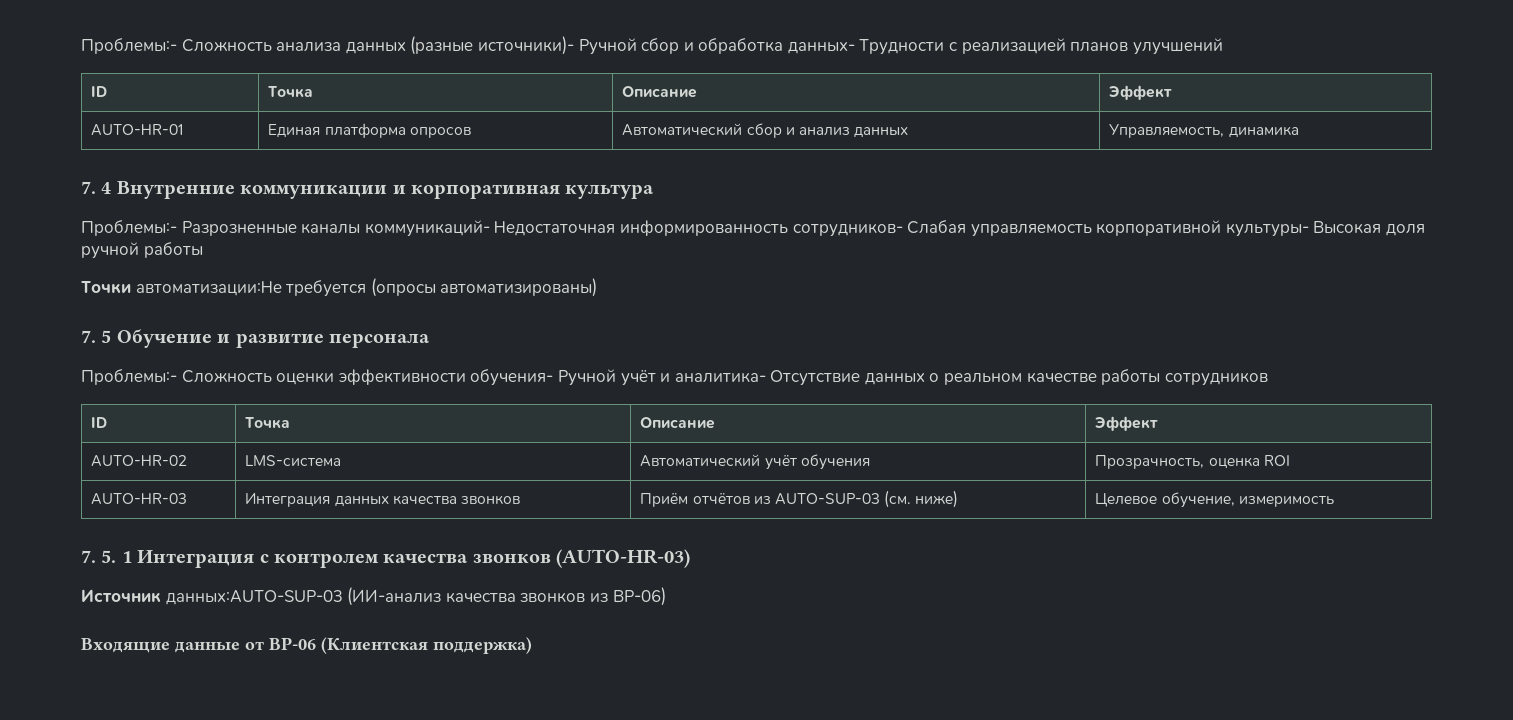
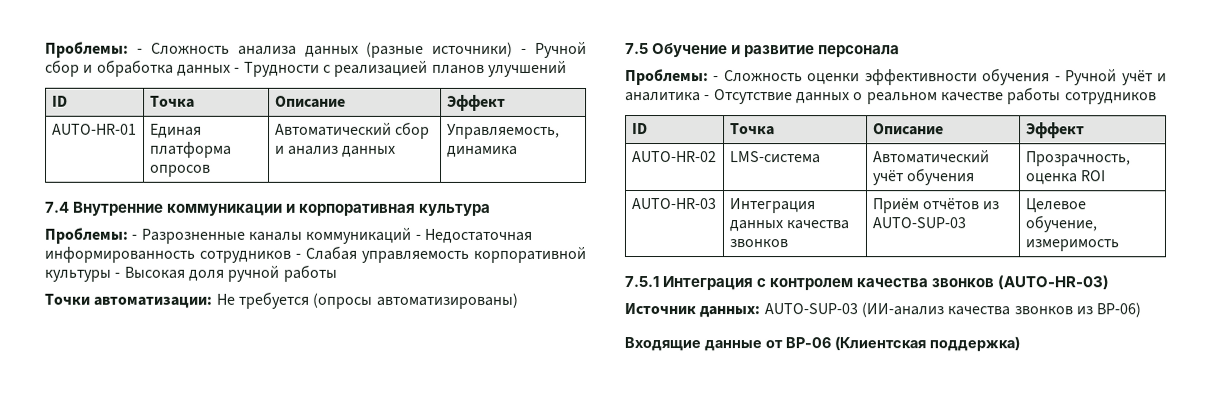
[81,38,177,54] Проблемы:- -> [45,41,143,58] Проблемы: -
[477,36,574,55] источники)- -> [432,41,528,57] источники) -
[787,42,855,54] данных- -> [176,64,241,76] данных -
[81,181,112,194] 7. 4 -> [44,201,69,213] 7.4
[81,220,903,237] Проблемы:- Разрозненные каналы коммуникаций- Недостаточная информированность сотрудников- -> [44,227,532,244] [44,246,301,263] Проблемы: - Разрозненные каналы коммуникаций - Недостаточная информированность сотрудников -
[1225,223,1309,237] культуры- -> [44,269,121,282] культуры -
[135,281,282,296] автоматизации:Не -> [93,293,235,308] автоматизации: Не
[81,330,112,343] 7. 5 -> [625,43,649,55] 7.5
[81,369,177,385] Проблемы:- -> [625,69,720,86] Проблемы: -
[470,369,554,386] обучения- -> [982,68,1061,86] обучения -
[674,372,766,383] аналитика- -> [625,92,711,102] аналитика -
[884,490,959,508] (см. ниже) -> (966, 223) none
[81,550,132,563] 7. 5. 1 -> [624,276,659,288] 7.5.1
[165,590,343,605] данных:AUTO-SUP-03 -> [699,303,858,318] данных: AUTO-SUP-03

